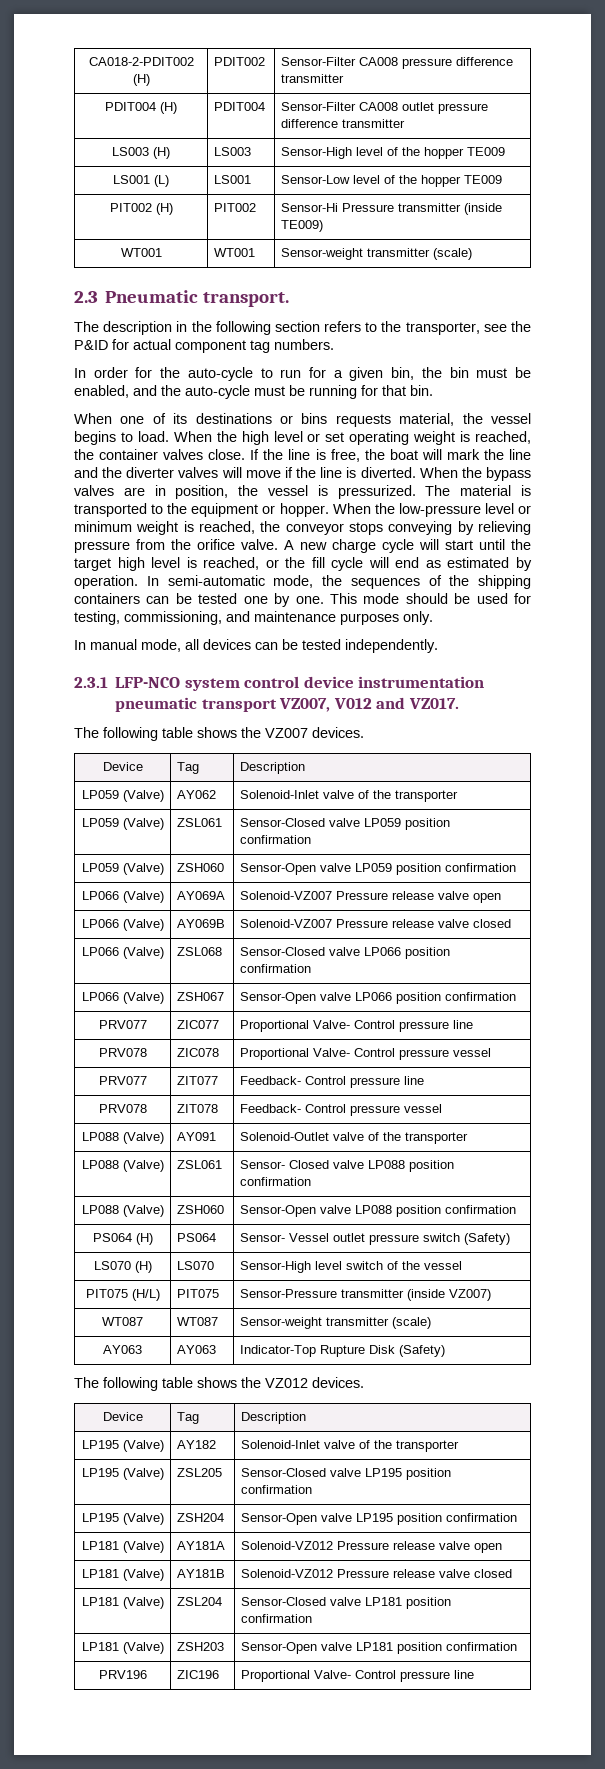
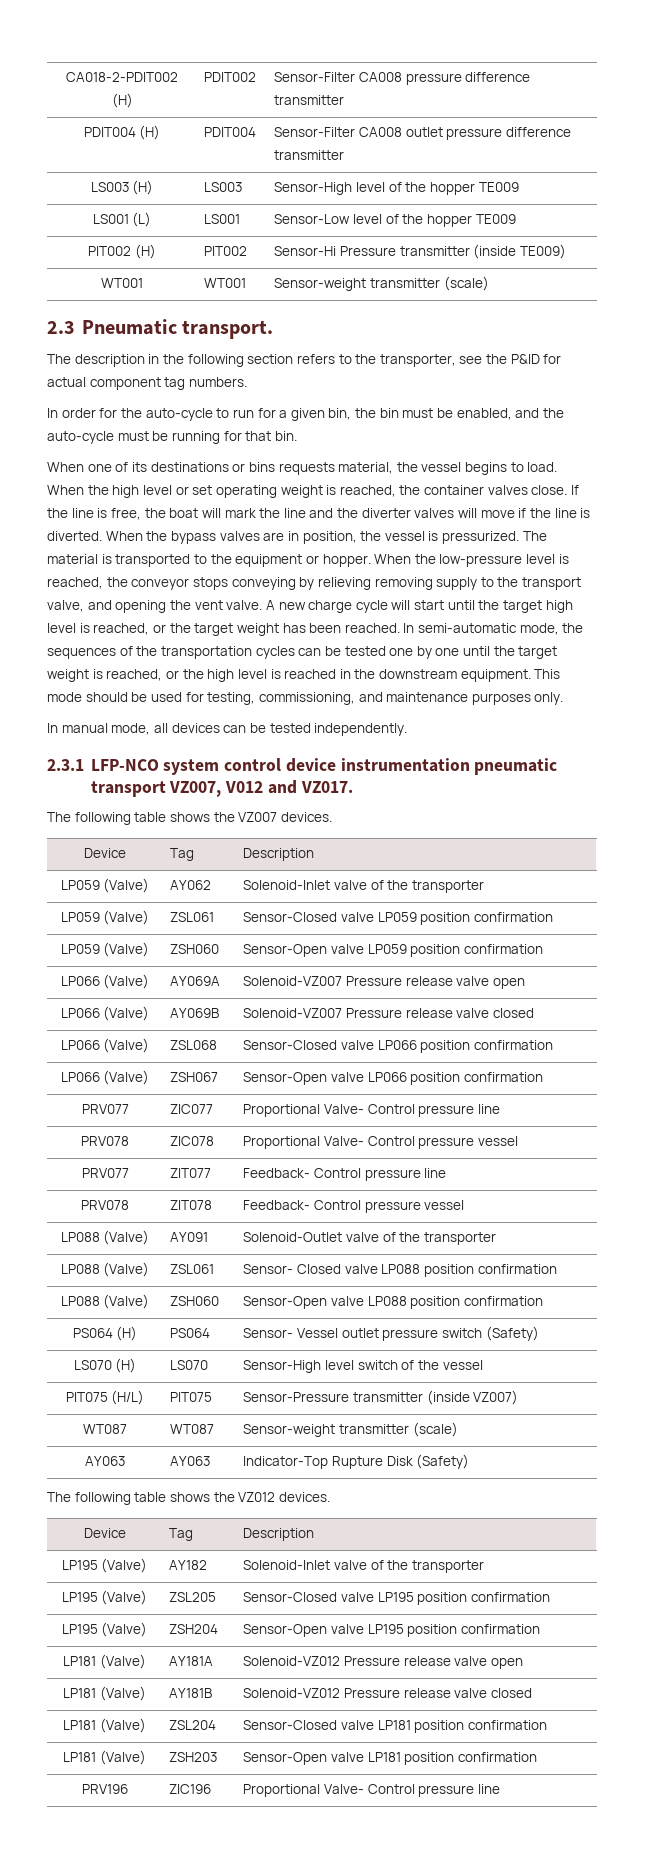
[518,505,531,514] [74,521,179,535] or minimum weight -> (556, 559) none
[74,539,235,553] pressure from the orifice -> [374,577,582,590] [47,600,223,613] removing supply to the transport valve, and opening the vent
[311,557,532,571] [74,575,138,589] fill cycle will end as estimated by operation. -> [194,623,400,636] target weight has been reached.
[478,575,531,589] [74,593,140,604] shipping containers -> [160,646,295,659] transportation cycles
[295,596,324,604] one. -> [435,646,558,659] [47,669,531,682] one until the target weight is reached, or the high level is reached in the downstream equipment.

